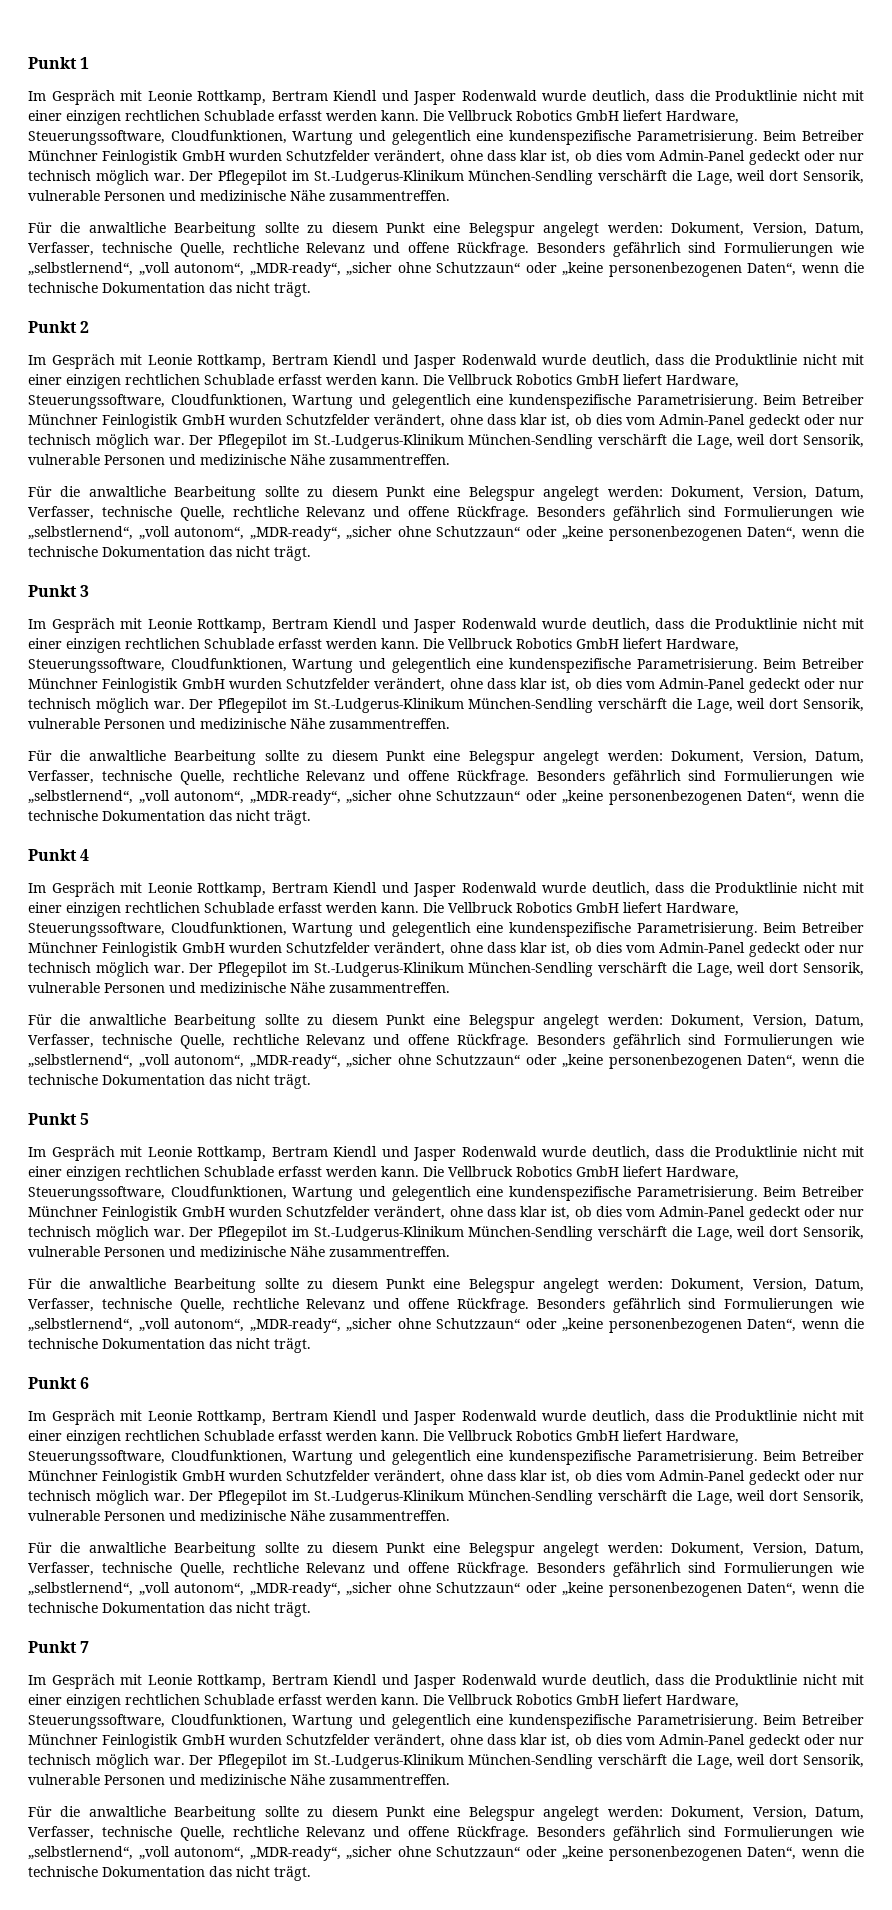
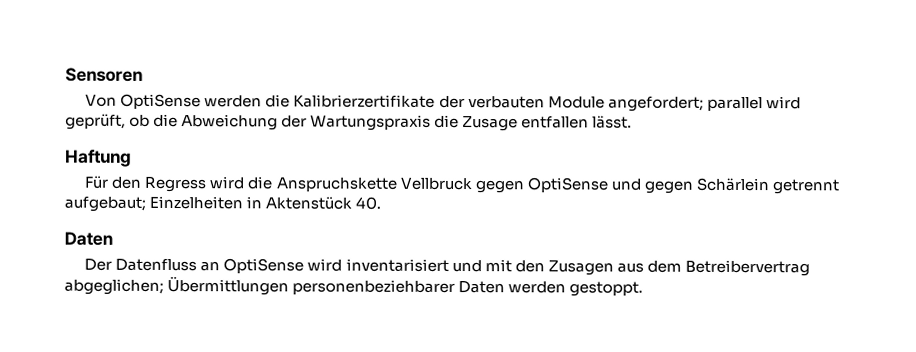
[28,57,90,69] [28,90,864,105] [28,110,739,125] [28,130,864,145] [28,150,864,165] [28,170,864,185] [28,190,450,201] [28,222,865,237] [28,242,864,257] [28,262,864,277] [28,282,311,297] [28,321,90,333] [28,354,864,369] [28,374,739,389] [28,394,864,409] [28,414,864,429] [28,434,864,449] [28,454,450,465] [28,486,865,501] [28,506,864,521] [28,526,864,541] [28,546,311,561] [28,585,90,597] [28,618,864,633] [28,638,739,653] [28,658,864,673] [28,678,864,693] [28,698,864,713] [28,718,450,729] [28,750,865,765] [28,770,864,785] [28,790,864,805] [28,810,311,825] [28,849,90,861] [28,882,864,897] [28,902,739,917] [28,922,864,937] [28,942,864,957] [28,962,864,977] [28,982,450,993] [28,1014,865,1029] [28,1034,864,1049] [28,1054,864,1069] [28,1074,311,1089] [28,1113,90,1125] [28,1146,864,1161] [28,1166,739,1181] [28,1186,864,1201] [28,1206,864,1221] [28,1226,864,1241] [28,1246,450,1257] [28,1278,865,1293] [28,1298,864,1313] [28,1318,864,1333] [28,1338,311,1353] [28,1377,90,1389] [28,1410,864,1425] [28,1430,739,1445] [28,1450,864,1465] [28,1470,864,1485] [28,1490,864,1505] [28,1510,450,1521] [28,1542,865,1557] [28,1562,864,1577] [28,1582,864,1597] [28,1602,311,1617] [28,1641,90,1653] [28,1674,864,1689] [28,1694,739,1709] [28,1714,864,1729] [28,1734,864,1749] [28,1754,864,1769] [28,1774,450,1785] [28,1806,865,1821] [28,1826,864,1841] [28,1846,864,1861] [28,1866,311,1881] Punkt 1 // Im Gespräch mit Leonie Rottkamp, Bertram Kiendl und Jasper Rodenwald wurde deutlich, dass die Produktlinie nicht mit einer einzigen rechtlichen Schublade erfasst werden kann. Die Vellbruck Robotics GmbH liefert Hardware, Steuerungssoftware, Cloudfunktionen, Wartung und gelegentlich eine kundenspezifische Parametrisierung. Beim Betreiber Münchner Feinlogistik GmbH wurden Schutzfelder verändert, ohne dass klar ist, ob dies vom Admin-Panel gedeckt oder nur technisch möglich war. Der Pflegepilot im St.-Ludgerus-Klinikum München-Sendling verschärft die Lage, weil dort Sensorik, vulnerable Personen und medizinische Nähe zusammentreffen. // Für die anwaltliche Bearbeitung sollte zu diesem Punkt eine Belegspur angelegt werden: Dokument, Version, Datum, Verfasser, technische Quelle, rechtliche Relevanz und offene Rückfrage. Besonders gefährlich sind Formulierungen wie „selbstlernend“, „voll autonom“, „MDR-ready“, „sicher ohne Schutzzaun“ oder „keine personenbezogenen Daten“, wenn die technische Dokumentation das nicht trägt. // Punkt 2 // Im Gespräch mit Leonie Rottkamp, Bertram Kiendl und Jasper Rodenwald wurde deutlich, dass die Produktlinie nicht mit einer einzigen rechtlichen Schublade erfasst werden kann. Die Vellbruck Robotics GmbH liefert Hardware, Steuerungssoftware, Cloudfunktionen, Wartung und gelegentlich eine kundenspezifische Parametrisierung. Beim Betreiber Münchner Feinlogistik GmbH wurden Schutzfelder verändert, ohne dass klar ist, ob dies vom Admin-Panel gedeckt oder nur technisch möglich war. Der Pflegepilot im St.-Ludgerus-Klinikum München-Sendling verschärft die Lage, weil dort Sensorik, vulnerable Personen und medizinische Nähe zusammentreffen. // Für die anwaltliche Bearbeitung sollte zu diesem Punkt eine Belegspur angelegt werden: Dokument, Version, Datum, Verfasser, technische Quelle, rechtliche Relevanz und offene Rückfrage. Besonders gefährlich sind Formulierungen wie „selbstlernend“, „voll autonom“, „MDR-ready“, „sicher ohne Schutzzaun“ oder „keine personenbezogenen Daten“, wenn die technische Dokumentation das nicht trägt. // Punkt 3 // Im Gespräch mit Leonie Rottkamp, Bertram Kiendl und Jasper Rodenwald wurde deutlich, dass die Produktlinie nicht mit einer einzigen rechtlichen Schublade erfasst werden kann. Die Vellbruck Robotics GmbH liefert Hardware, Steuerungssoftware, Cloudfunktionen, Wartung und gelegentlich eine kundenspezifische Parametrisierung. Beim Betreiber Münchner Feinlogistik GmbH wurden Schutzfelder verändert, ohne dass klar ist, ob dies vom Admin-Panel gedeckt oder nur technisch möglich war. Der Pflegepilot im St.-Ludgerus-Klinikum München-Sendling verschärft die Lage, weil dort Sensorik, vulnerable Personen und medizinische Nähe zusammentreffen. // Für die anwaltliche Bearbeitung sollte zu diesem Punkt eine Belegspur angelegt werden: Dokument, Version, Datum, Verfasser, technische Quelle, rechtliche Relevanz und offene Rückfrage. Besonders gefährlich sind Formulierungen wie „selbstlernend“, „voll autonom“, „MDR-ready“, „sicher ohne Schutzzaun“ oder „keine personenbezogenen Daten“, wenn die technische Dokumentation das nicht trägt. // Punkt 4 // Im Gespräch mit Leonie Rottkamp, Bertram Kiendl und Jasper Rodenwald wurde deutlich, dass die Produktlinie nicht mit einer einzigen rechtlichen Schublade erfasst werden kann. Die Vellbruck Robotics GmbH liefert Hardware, Steuerungssoftware, Cloudfunktionen, Wartung und gelegentlich eine kundenspezifische Parametrisierung. Beim Betreiber Münchner Feinlogistik GmbH wurden Schutzfelder verändert, ohne dass klar ist, ob dies vom Admin-Panel gedeckt oder nur technisch möglich war. Der Pflegepilot im St.-Ludgerus-Klinikum München-Sendling verschärft die Lage, weil dort Sensorik, vulnerable Personen und medizinische Nähe zusammentreffen. // Für die anwaltliche Bearbeitung sollte zu diesem Punkt eine Belegspur angelegt werden: Dokument, Version, Datum, Verfasser, technische Quelle, rechtliche Relevanz und offene Rückfrage. Besonders gefährlich sind Formulierungen wie „selbstlernend“, „voll autonom“, „MDR-ready“, „sicher ohne Schutzzaun“ oder „keine personenbezogenen Daten“, wenn die technische Dokumentation das nicht trägt. // Punkt 5 // Im Gespräch mit Leonie Rottkamp, Bertram Kiendl und Jasper Rodenwald wurde deutlich, dass die Produktlinie nicht mit einer einzigen rechtlichen Schublade erfasst werden kann. Die Vellbruck Robotics GmbH liefert Hardware, Steuerungssoftware, Cloudfunktionen, Wartung und gelegentlich eine kundenspezifische Parametrisierung. Beim Betreiber Münchner Feinlogistik GmbH wurden Schutzfelder verändert, ohne dass klar ist, ob dies vom Admin-Panel gedeckt oder nur technisch möglich war. Der Pflegepilot im St.-Ludgerus-Klinikum München-Sendling verschärft die Lage, weil dort Sensorik, vulnerable Personen und medizinische Nähe zusammentreffen. // Für die anwaltliche Bearbeitung sollte zu diesem Punkt eine Belegspur angelegt werden: Dokument, Version, Datum, Verfasser, technische Quelle, rechtliche Relevanz und offene Rückfrage. Besonders gefährlich sind Formulierungen wie „selbstlernend“, „voll autonom“, „MDR-ready“, „sicher ohne Schutzzaun“ oder „keine personenbezogenen Daten“, wenn die technische Dokumentation das nicht trägt. // Punkt 6 // Im Gespräch mit Leonie Rottkamp, Bertram Kiendl und Jasper Rodenwald wurde deutlich, dass die Produktlinie nicht mit einer einzigen rechtlichen Schublade erfasst werden kann. Die Vellbruck Robotics GmbH liefert Hardware, Steuerungssoftware, Cloudfunktionen, Wartung und gelegentlich eine kundenspezifische Parametrisierung. Beim Betreiber Münchner Feinlogistik GmbH wurden Schutzfelder verändert, ohne dass klar ist, ob dies vom Admin-Panel gedeckt oder nur technisch möglich war. Der Pflegepilot im St.-Ludgerus-Klinikum München-Sendling verschärft die Lage, weil dort Sensorik, vulnerable Personen und medizinische Nähe zusammentreffen. // Für die anwaltliche Bearbeitung sollte zu diesem Punkt eine Belegspur angelegt werden: Dokument, Version, Datum, Verfasser, technische Quelle, rechtliche Relevanz und offene Rückfrage. Besonders gefährlich sind Formulierungen wie „selbstlernend“, „voll autonom“, „MDR-ready“, „sicher ohne Schutzzaun“ oder „keine personenbezogenen Daten“, wenn die technische Dokumentation das nicht trägt. // Punkt 7 // Im Gespräch mit Leonie Rottkamp, Bertram Kiendl und Jasper Rodenwald wurde deutlich, dass die Produktlinie nicht mit einer einzigen rechtlichen Schublade erfasst werden kann. Die Vellbruck Robotics GmbH liefert Hardware, Steuerungssoftware, Cloudfunktionen, Wartung und gelegentlich eine kundenspezifische Parametrisierung. Beim Betreiber Münchner Feinlogistik GmbH wurden Schutzfelder verändert, ohne dass klar ist, ob dies vom Admin-Panel gedeckt oder nur technisch möglich war. Der Pflegepilot im St.-Ludgerus-Klinikum München-Sendling verschärft die Lage, weil dort Sensorik, vulnerable Personen und medizinische Nähe zusammentreffen. // Für die anwaltliche Bearbeitung sollte zu diesem Punkt eine Belegspur angelegt werden: Dokument, Version, Datum, Verfasser, technische Quelle, rechtliche Relevanz und offene Rückfrage. Besonders gefährlich sind Formulierungen wie „selbstlernend“, „voll autonom“, „MDR-ready“, „sicher ohne Schutzzaun“ oder „keine personenbezogenen Daten“, wenn die technische Dokumentation das nicht trägt. -> [65,67,143,82] [85,93,801,112] [65,113,633,132] [65,149,132,167] [84,175,839,195] [64,195,382,212] [64,231,113,246] [84,258,810,277] [64,276,644,297] Sensoren // Von OptiSense werden die Kalibrierzertifikate der verbauten Module angefordert; parallel wird geprüft, ob die Abweichung der Wartungspraxis die Zusage entfallen lässt. // Haftung // Für den Regress wird die Anspruchskette Vellbruck gegen OptiSense und gegen Schärlein getrennt aufgebaut; Einzelheiten in Aktenstück 40. // Daten // Der Datenfluss an OptiSense wird inventarisiert und mit den Zusagen aus dem Betreibervertrag abgeglichen; Übermittlungen personenbeziehbarer Daten werden gestoppt.

